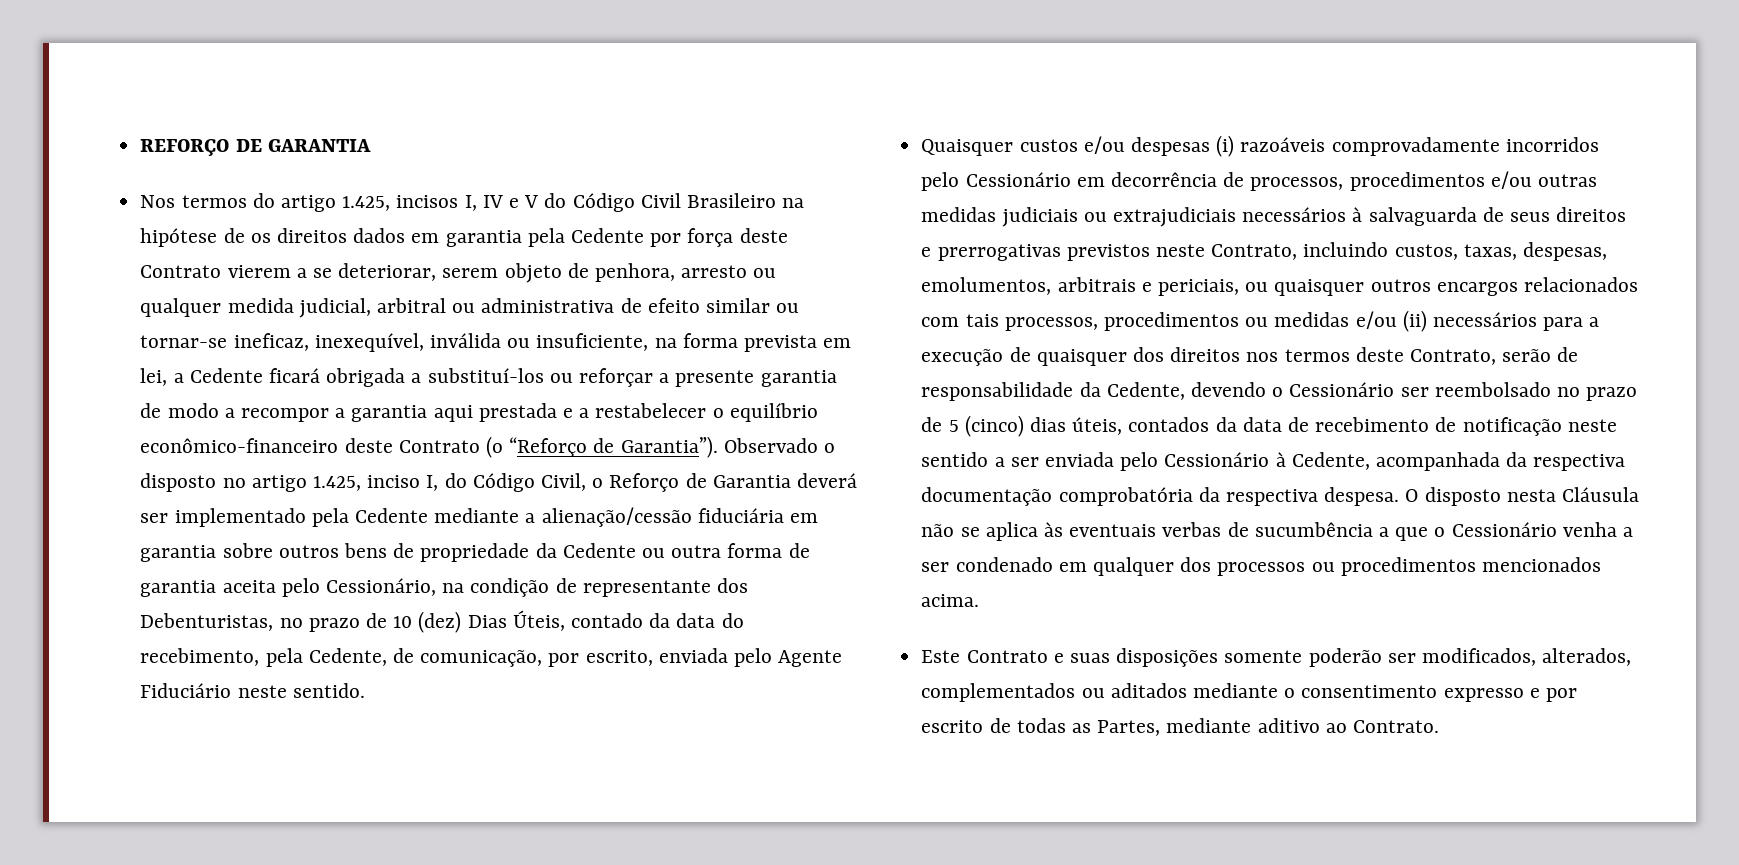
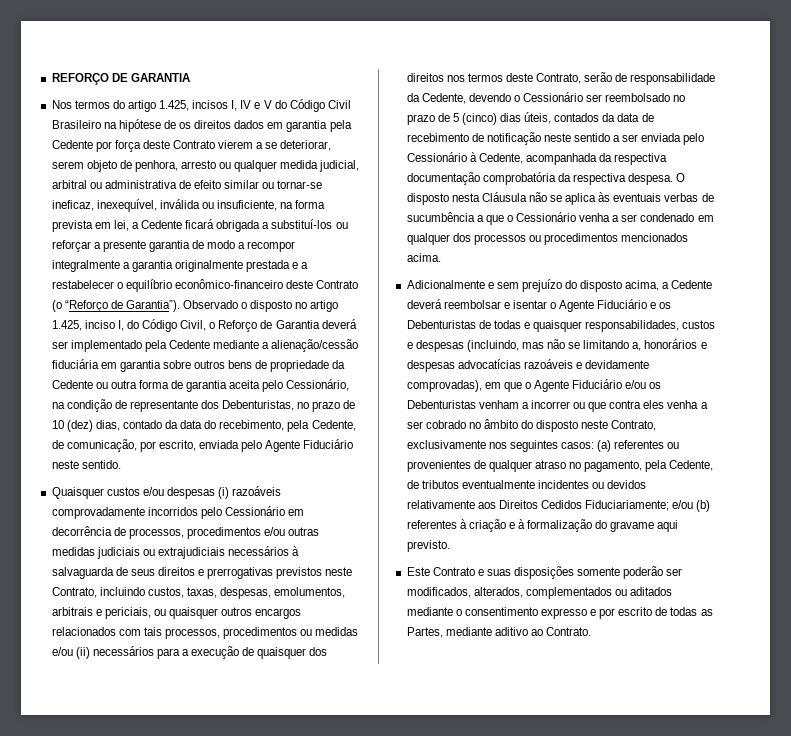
(329, 415) none -> [51,260,120,272] integralmente
[433,405,473,422] aqui -> [174,260,243,272] originalmente
[467,610,565,631] Dias Úteis, -> [95,420,120,431] dias,
(980, 600) none -> [406,279,713,292] [406,299,672,312] [406,320,716,332] [406,339,707,352] [406,359,650,372] [406,379,662,392] [406,400,708,412] [406,419,657,432] [406,440,680,452] [406,460,714,472] [406,480,647,489] [406,500,711,512] [406,519,679,532] [406,540,450,552] // Adicionalmente e sem prejuízo do disposto acima, a Cedente deverá reembolsar e isentar o Agente Fiduciário e os Debenturistas de todas e quaisquer responsabilidades, custos e despesas (incluindo, mas não se limitando a, honorários e despesas advocatícias razoáveis e devidamente comprovadas), em que o Agente Fiduciário e/ou os Debenturistas venham a incorrer ou que contra eles venha a ser cobrado no âmbito do disposto neste Contrato, exclusivamente nos seguintes casos: (a) referentes ou provenientes de qualquer atraso no pagamento, pela Cedente, de tributos eventualmente incidentes ou devidos relativamente aos Direitos Cedidos Fiduciariamente; e/ou (b) referentes à criação e à formalização do gravame aqui previsto.

